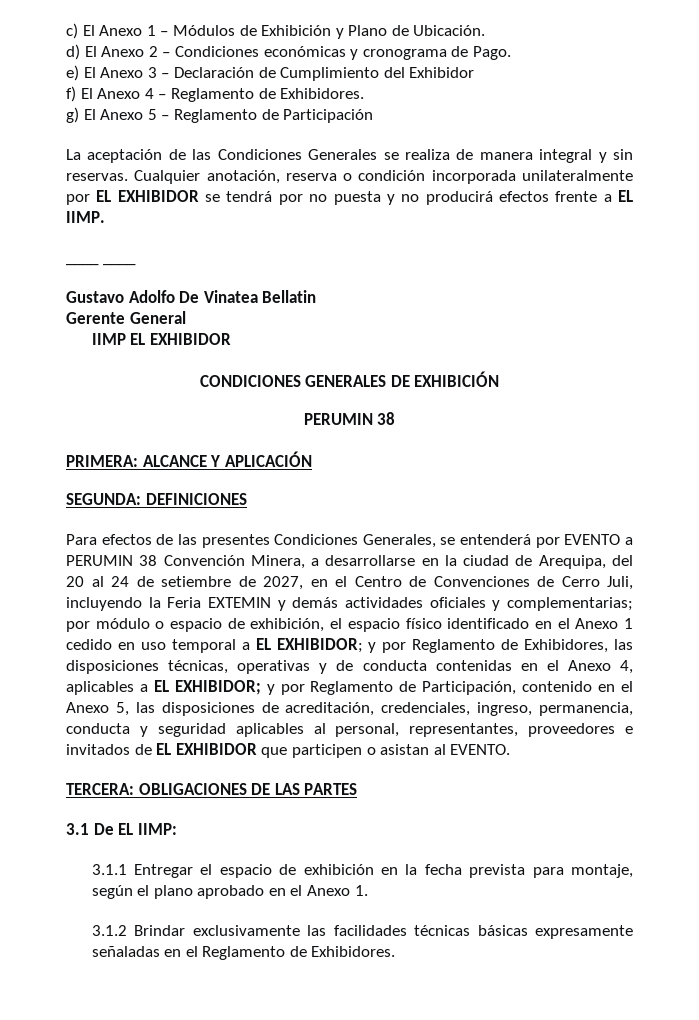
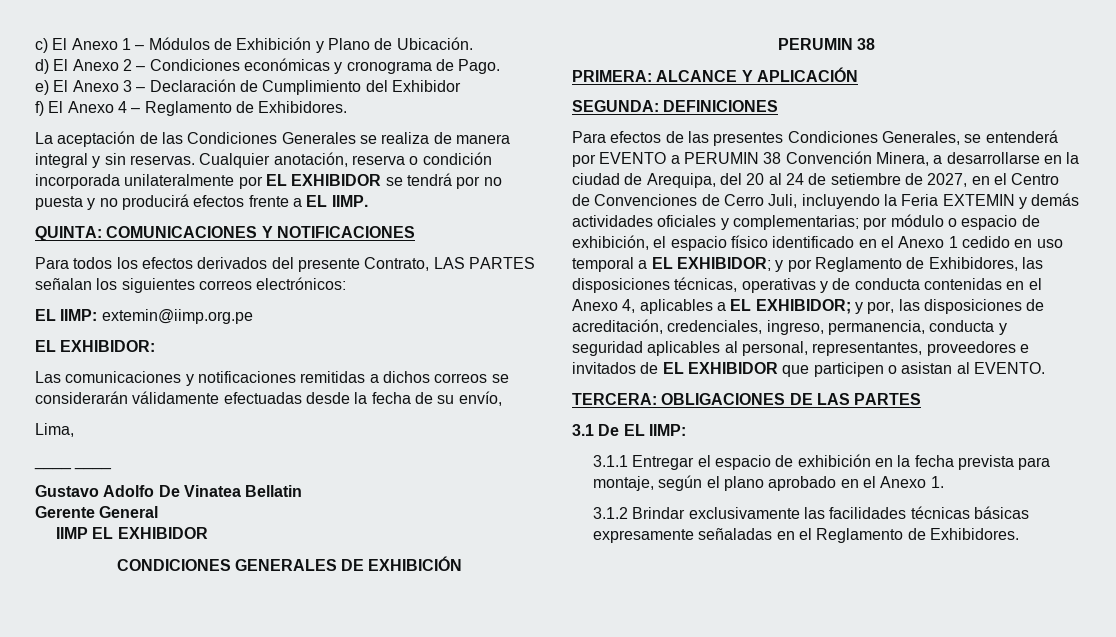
[66,107,374,123] // g) El Anexo 5 – Reglamento de Participación -> (348, 107) none
(105, 217) none -> [35,226,415,241] [35,257,535,272] [35,277,347,293] [35,309,253,324] [35,340,156,352] [35,371,509,386] [35,391,502,406] [35,423,74,437] // QUINTA: COMUNICACIONES Y NOTIFICACIONES // Para todos los efectos derivados del presente Contrato, LAS PARTES señalan los siguientes correos electrónicos: // EL IIMP: extemin@iimp.org.pe // EL EXHIBIDOR: // Las comunicaciones y notificaciones remitidas a dichos correos se considerarán válidamente efectuadas desde la fecha de su envío, // Lima,
[280,681,633,695] [66,702,129,716] por Reglamento de Participación, contenido en el Anexo 5, -> [867,301,895,314] por,

